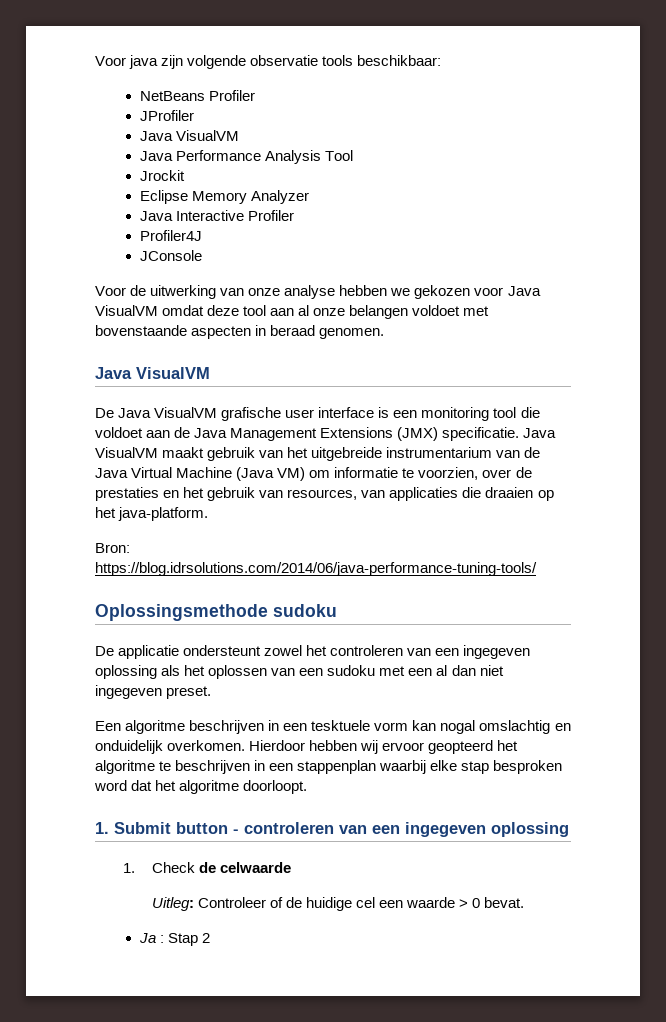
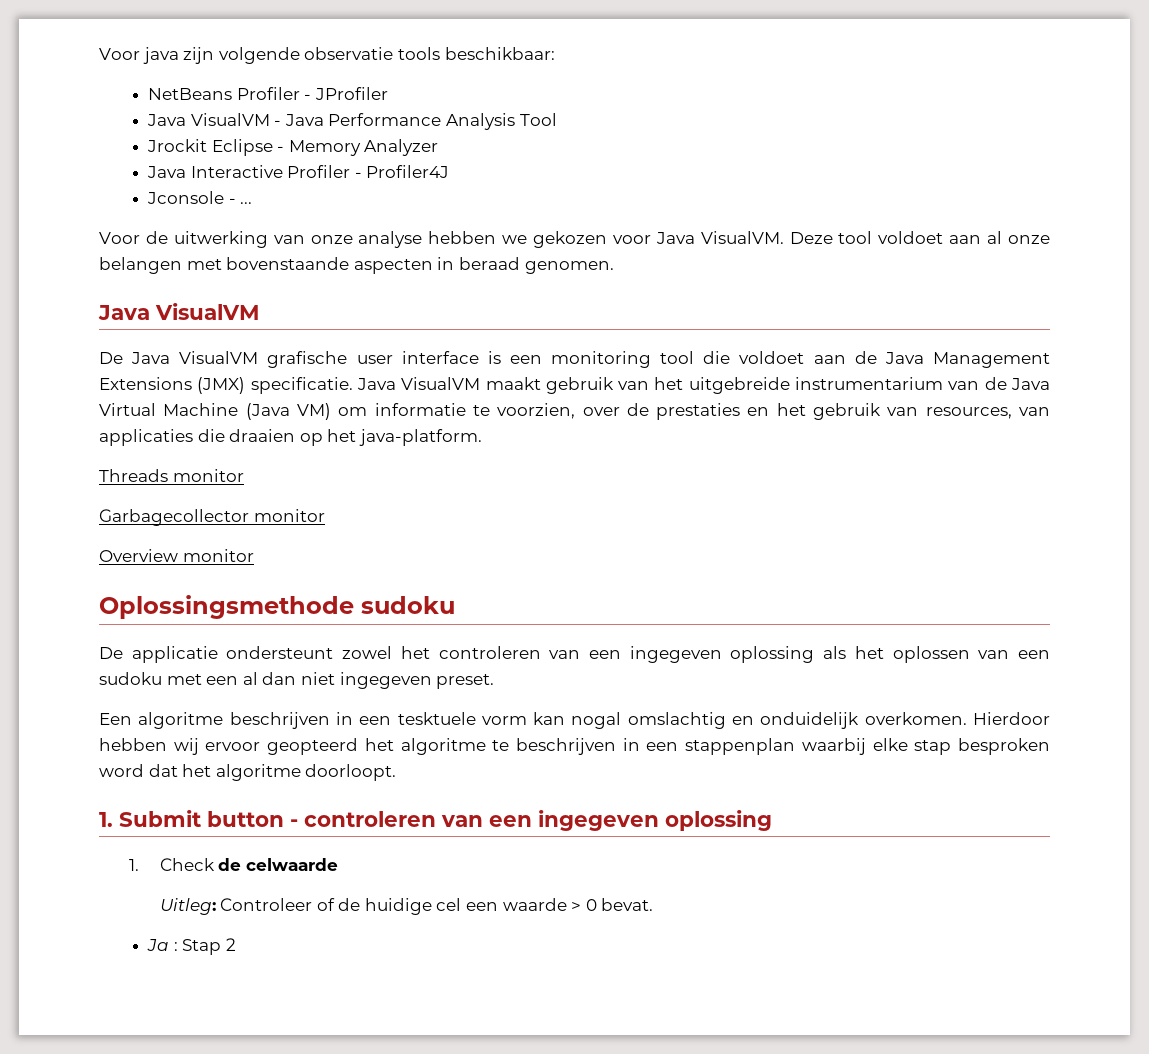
(256, 95) // -> [304,94,312,100] -
(240, 135) // -> [274,120,282,126] -
[139,190,188,204] // Eclipse -> [211,139,285,156] Eclipse -
(295, 215) // -> [354,172,362,178] -
[139,250,202,261] JConsole -> [146,191,253,204] Jconsole - ...
[95,305,267,316] VisualVM omdat deze tool -> [700,231,944,244] VisualVM. Deze tool voldoet
[412,305,461,316] voldoet -> (182, 265) none
[95,543,130,553] [95,562,537,576] Bron: https://blog.idrsolutions.com/2014/06/java-performance-tuning-tools/ -> [99,469,244,482] [99,509,325,526] [99,549,254,562] Threads monitor // Garbagecollector monitor // Overview monitor

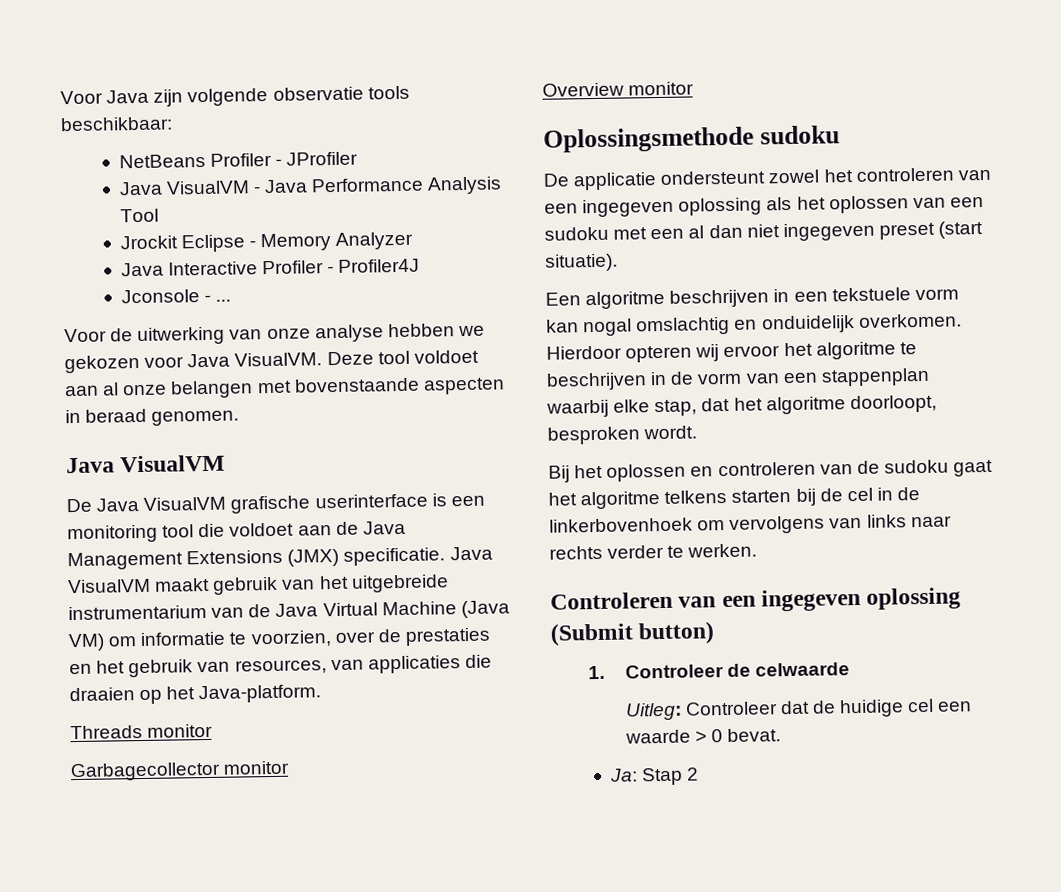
[99,47,179,64] Voor java -> [60,89,150,105] Voor Java
[356,351,479,364] user interface -> [314,493,428,509] userinterface
[358,429,482,446] java-platform. -> [198,684,322,704] Java-platform.
[436,674,495,689] preset. -> [878,221,984,240] [545,253,618,272] preset (start situatie).
[397,712,476,725] tesktuele -> [831,287,911,302] tekstuele
[99,738,167,751] hebben -> [625,345,693,363] opteren
[267,738,359,755] geopteerd -> (781, 351) none
(640, 744) none -> [670,371,780,385] de vorm van
[914,738,1050,755] [99,764,397,781] [99,810,772,831] [129,858,215,871] stap besproken word dat het algoritme doorloopt. // 1. Submit button - controleren van een ingegeven oplossing // 1. Check -> [654,394,937,417] [547,425,698,445] [548,459,994,483] [548,487,921,510] [549,514,952,534] [549,543,758,560] [550,587,962,612] [550,621,716,646] [587,664,724,680] stap, dat het algoritme doorloopt, besproken wordt. // Bij het oplossen en controleren van de sudoku gaat het algoritme telkens starten bij de cel in de linkerbovenhoek om vervolgens van links naar rechts verder te werken. // Controleren van een ingegeven oplossing (Submit button) // 1. Controleer
[316,898,335,911] of -> [779,700,810,715] dat
[146,939,178,951] Ja : -> [608,768,638,782] Ja:

